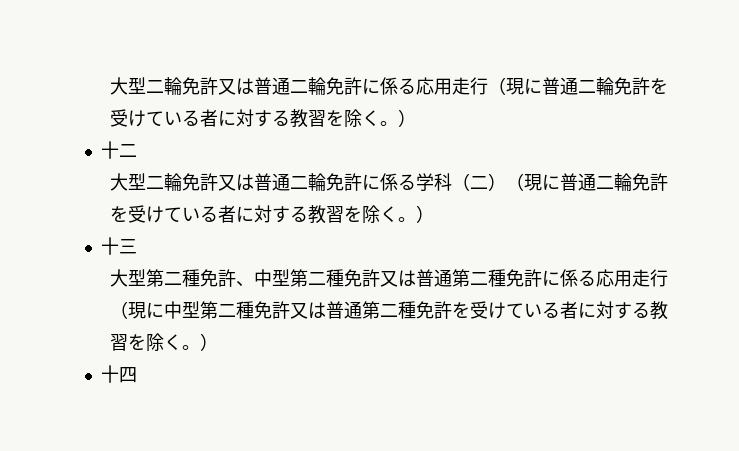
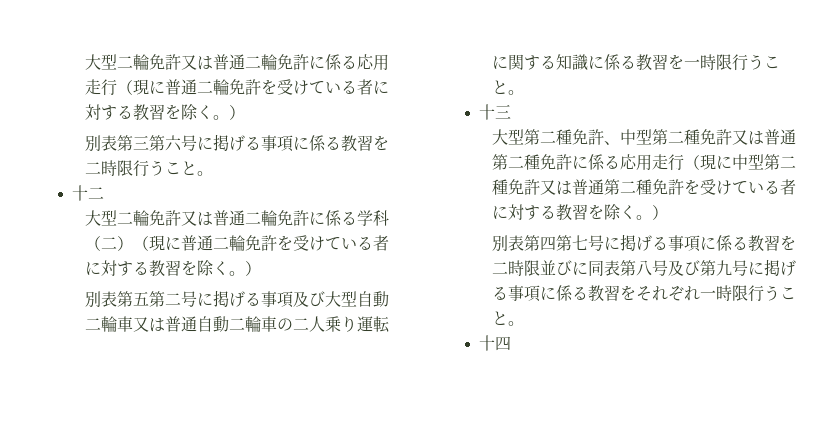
(417, 118) none -> [84,134,389,152] [84,160,213,177] // 別表第三第六号に掲げる事項に係る教習を二時限行うこと。
(435, 214) none -> [84,290,389,308] [84,316,390,333] [491,54,780,71] [491,80,524,95] // 別表第五第二号に掲げる事項及び大型自動二輪車又は普通自動二輪車の二人乗り運転に関する知識に係る教習を一時限行うこと。
(219, 342) none -> [491,234,796,252] [491,259,796,276] [491,285,796,302] [491,311,524,326] // 別表第四第七号に掲げる事項に係る教習を二時限並びに同表第八号及び第九号に掲げる事項に係る教習をそれぞれ一時限行うこと。

